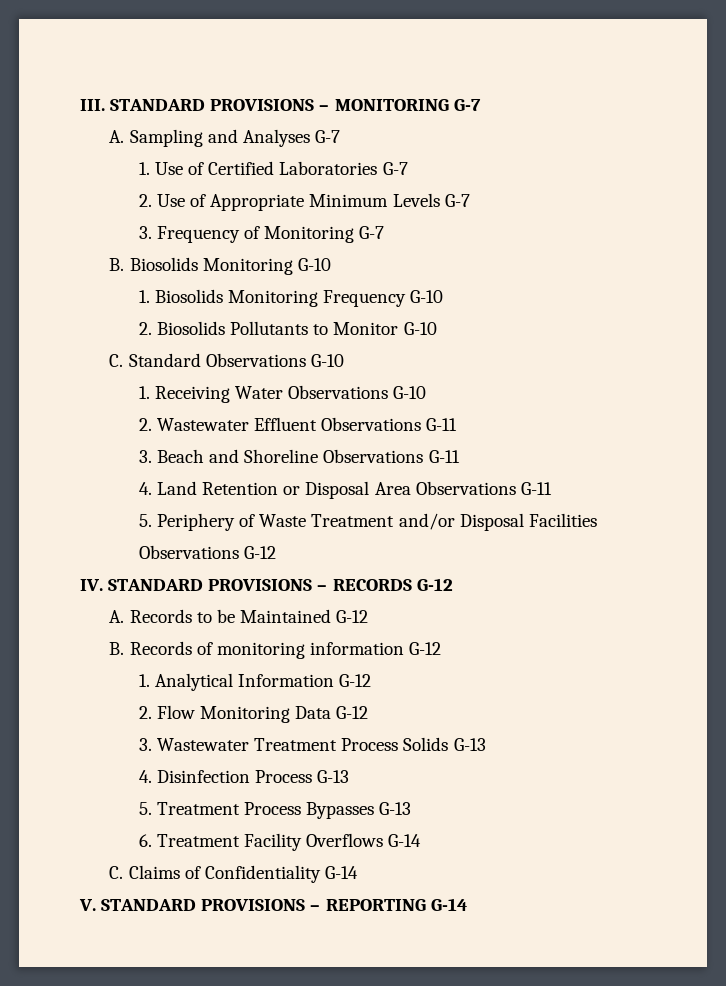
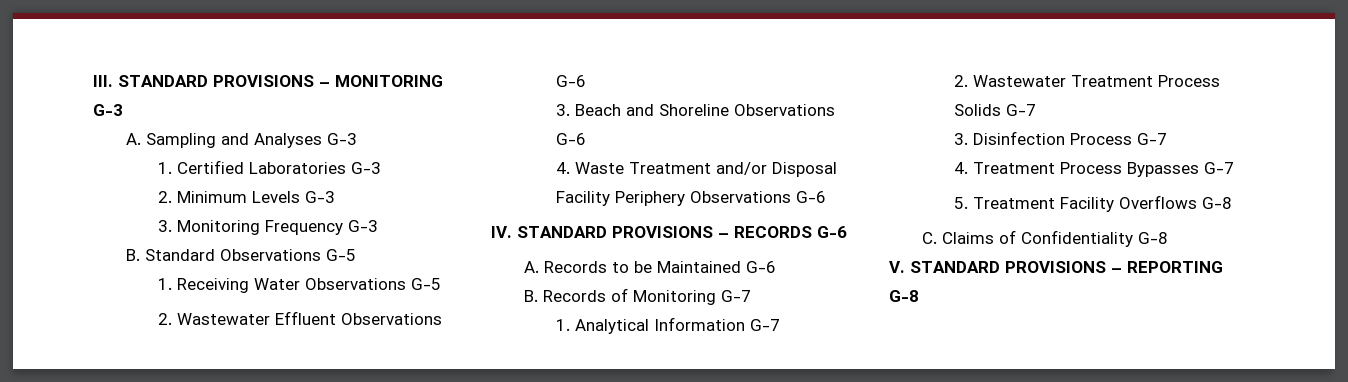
[453,99,481,111] G-7 -> [93,104,123,116] G-3
[314,130,340,143] [138,162,205,175] G-7 // 1. Use of -> [326,133,357,145] [158,162,173,174] G-3 // 1.
[382,162,408,175] [138,194,305,211] G-7 // 2. Use of Appropriate -> [351,162,382,174] [158,191,173,203] G-3 // 2.
[444,194,470,207] [138,226,385,243] [109,257,331,275] [138,289,444,307] [138,321,437,335] [109,354,124,367] G-7 // 3. Frequency of Monitoring G-7 // B. Biosolids Monitoring G-10 // 1. Biosolids Monitoring Frequency G-10 // 2. Biosolids Pollutants to Monitor G-10 // C. -> [305,191,336,203] [158,220,379,235] [125,249,140,261] G-3 // 3. Monitoring Frequency G-3 // B.
[310,354,344,367] G-10 -> [325,249,356,261] G-5
[393,386,427,399] G-10 -> [411,278,442,290] G-5
[426,418,458,431] G-11 -> [556,75,587,87] G-6
[428,450,460,463] [138,481,552,499] [138,513,597,531] [138,545,277,559] G-11 // 4. Land Retention or Disposal Area Observations G-11 // 5. Periphery of Waste Treatment and/or Disposal Facilities Observations G-12 -> [556,133,587,145] [556,162,838,177] [556,191,827,206] G-6 // 4. Waste Treatment and/or Disposal Facility Periphery Observations G-6
[416,578,453,591] G-12 -> [817,226,847,238] G-6
[336,610,369,623] G-12 -> [745,261,776,273] G-6
[216,642,442,659] monitoring information G-12 -> [632,290,751,305] Monitoring G-7
[339,674,372,687] [138,705,369,723] [138,737,486,751] [138,770,350,783] [138,802,412,819] [138,834,152,847] G-12 // 2. Flow Monitoring Data G-12 // 3. Wastewater Treatment Process Solids G-13 // 4. Disinfection Process G-13 // 5. Treatment Process Bypasses G-13 // 6. -> [750,319,781,331] [954,75,1221,87] [954,104,1037,116] [954,131,1168,145] [954,162,1235,177] [954,197,969,209] G-7 // 2. Wastewater Treatment Process Solids G-7 // 3. Disinfection Process G-7 // 4. Treatment Process Bypasses G-7 // 5.
[388,834,422,847] G-14 -> [1202,197,1233,209] G-8
[324,866,358,879] G-14 -> [1137,232,1168,244] G-8
[430,898,468,911] G-14 -> [889,290,919,302] G-8

